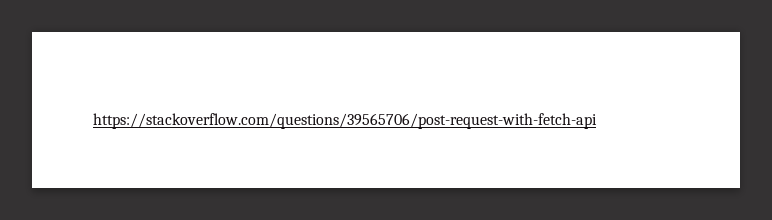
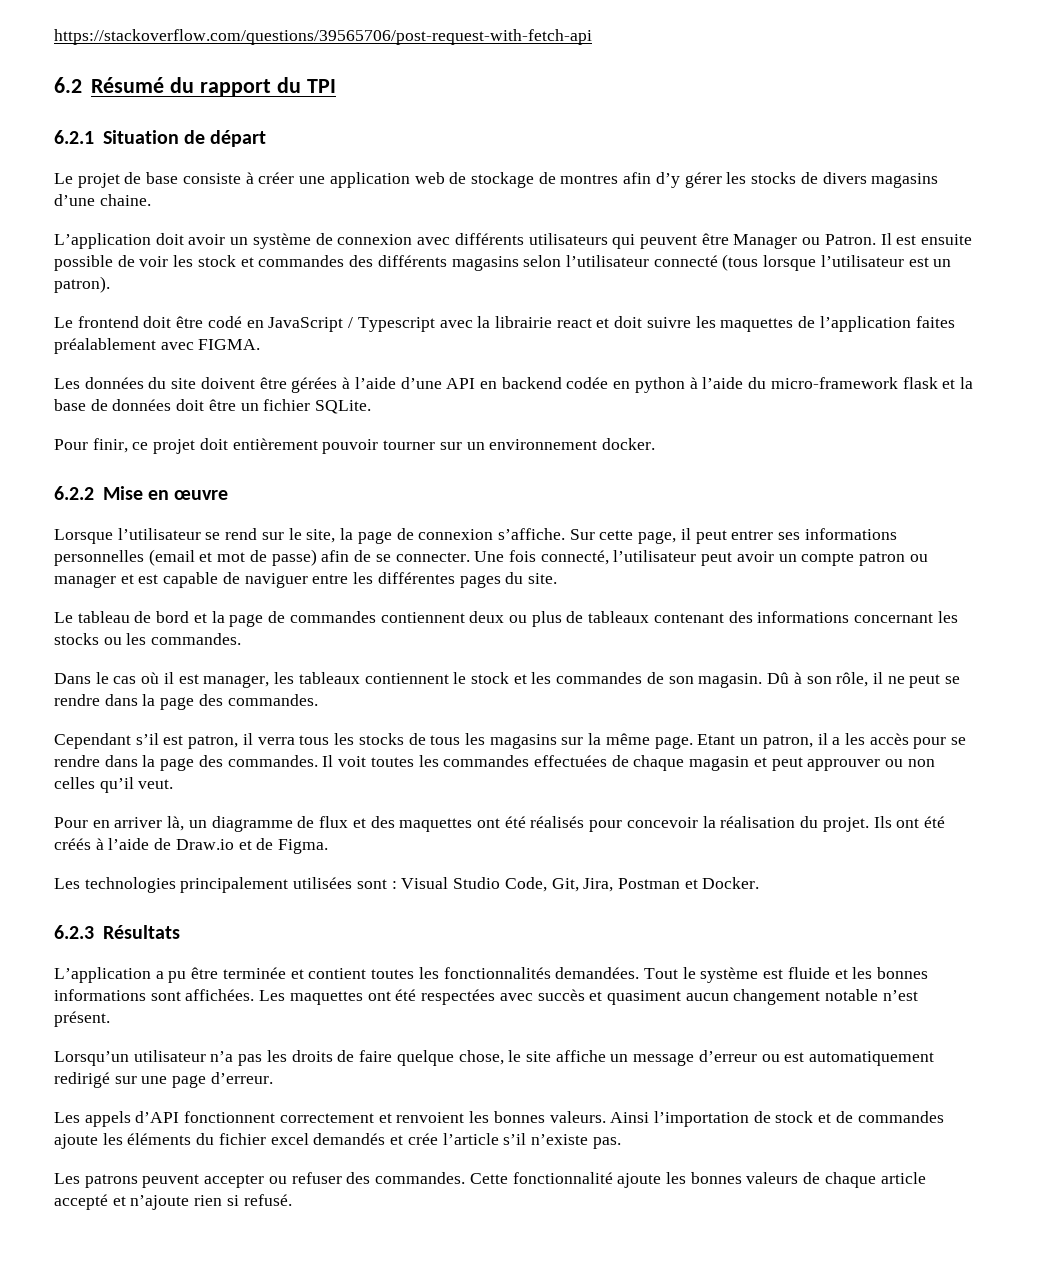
(597, 121) none -> [54,77,336,96] [54,130,267,147] [54,172,939,188] [54,194,151,206] [54,233,973,249] [54,254,952,271] [54,276,110,293] [54,316,955,332] [54,338,261,354] [54,377,973,393] [54,399,372,414] [54,438,655,454] [54,486,229,500] [54,528,897,544] [54,549,928,566] [54,572,557,588] [54,611,958,627] [54,633,242,645] [54,672,961,688] [54,694,318,710] [54,733,967,749] [54,755,935,771] [54,777,174,793] [54,816,945,832] [54,838,329,854] [54,877,760,893] [54,925,180,939] [54,967,929,983] [54,989,918,1005] [54,1011,110,1027] [54,1050,935,1066] [54,1072,273,1088] [54,1111,944,1127] [54,1133,621,1149] [54,1172,926,1188] [54,1194,292,1210] // 6.2 Résumé du rapport du TPI // 6.2.1 Situation de départ // Le projet de base consiste à créer une application web de stockage de montres afin d’y gérer les stocks de divers magasins d’une chaine. // L’application doit avoir un système de connexion avec différents utilisateurs qui peuvent être Manager ou Patron. Il est ensuite possible de voir les stock et commandes des différents magasins selon l’utilisateur connecté (tous lorsque l’utilisateur est un patron). // Le frontend doit être codé en JavaScript / Typescript avec la librairie react et doit suivre les maquettes de l’application faites préalablement avec FIGMA. // Les données du site doivent être gérées à l’aide d’une API en backend codée en python à l’aide du micro-framework flask et la base de données doit être un fichier SQLite. // Pour finir, ce projet doit entièrement pouvoir tourner sur un environnement docker. // 6.2.2 Mise en œuvre // Lorsque l’utilisateur se rend sur le site, la page de connexion s’affiche. Sur cette page, il peut entrer ses informations personnelles (email et mot de passe) afin de se connecter. Une fois connecté, l’utilisateur peut avoir un compte patron ou manager et est capable de naviguer entre les différentes pages du site. // Le tableau de bord et la page de commandes contiennent deux ou plus de tableaux contenant des informations concernant les stocks ou les commandes. // Dans le cas où il est manager, les tableaux contiennent le stock et les commandes de son magasin. Dû à son rôle, il ne peut se rendre dans la page des commandes. // Cependant s’il est patron, il verra tous les stocks de tous les magasins sur la même page. Etant un patron, il a les accès pour se rendre dans la page des commandes. Il voit toutes les commandes effectuées de chaque magasin et peut approuver ou non celles qu’il veut. // Pour en arriver là, un diagramme de flux et des maquettes ont été réalisés pour concevoir la réalisation du projet. Ils ont été créés à l’aide de Draw.io et de Figma. // Les technologies principalement utilisées sont : Visual Studio Code, Git, Jira, Postman et Docker. // 6.2.3 Résultats // L’application a pu être terminée et contient toutes les fonctionnalités demandées. Tout le système est fluide et les bonnes informations sont affichées. Les maquettes ont été respectées avec succès et quasiment aucun changement notable n’est présent. // Lorsqu’un utilisateur n’a pas les droits de faire quelque chose, le site affiche un message d’erreur ou est automatiquement redirigé sur une page d’erreur. // Les appels d’API fonctionnent correctement et renvoient les bonnes valeurs. Ainsi l’importation de stock et de commandes ajoute les éléments du fichier excel demandés et crée l’article s’il n’existe pas. // Les patrons peuvent accepter ou refuser des commandes. Cette fonctionnalité ajoute les bonnes valeurs de chaque article accepté et n’ajoute rien si refusé.

